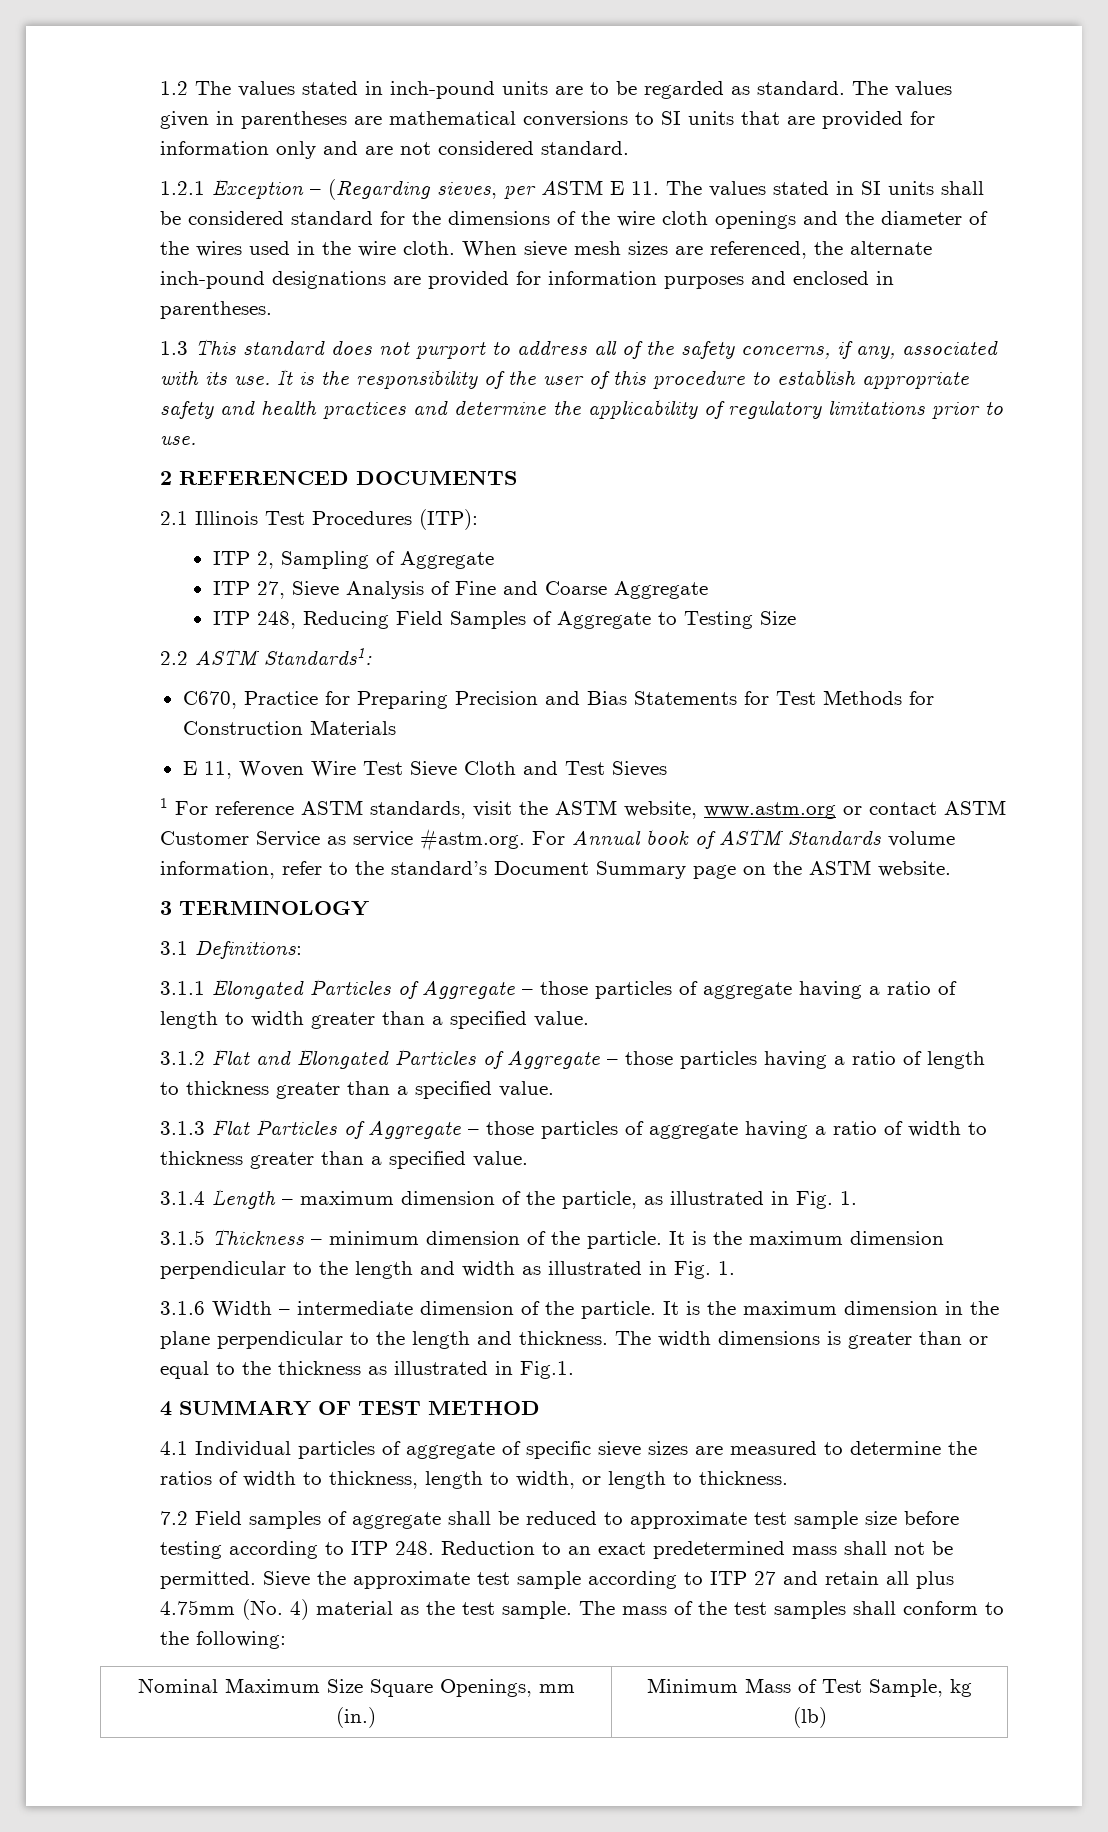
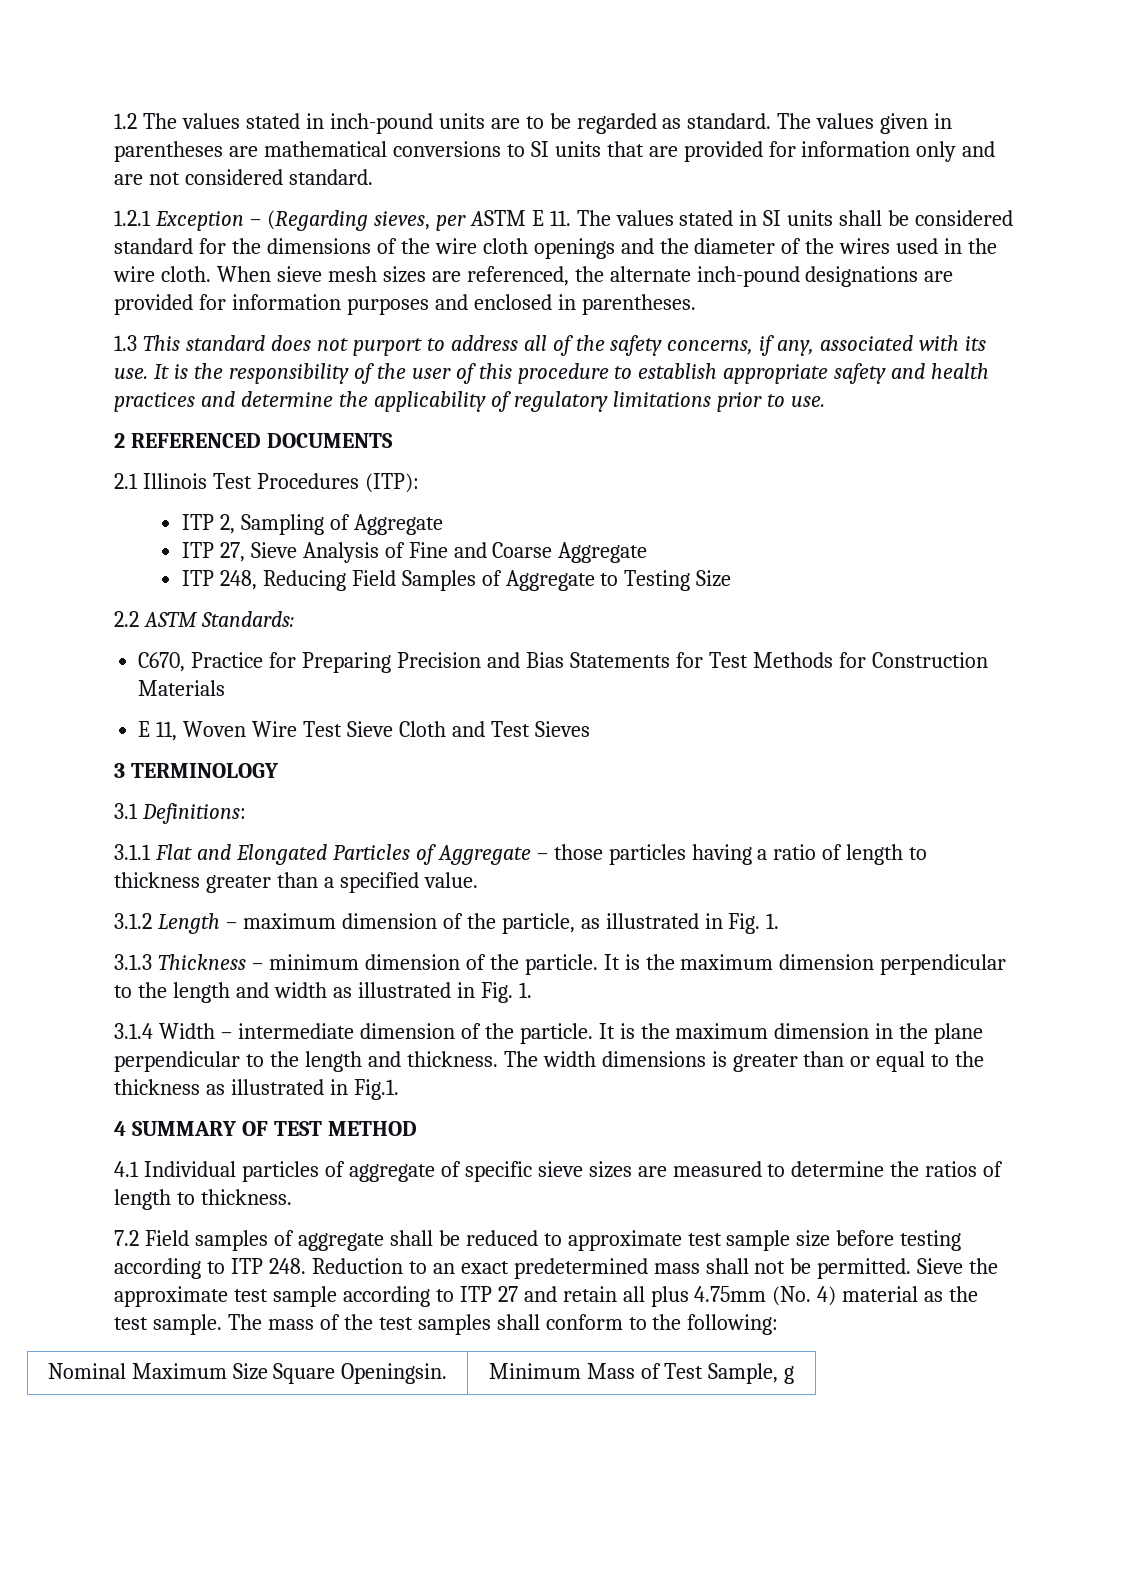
[264,648,373,665] Standards1: -> [200,611,294,627] Standards:
[160,798,1007,819] [160,828,956,851] [160,860,952,879] // 1 For reference ASTM standards, visit the ASTM website, www.astm.org or contact ASTM Customer Service as service #astm.org. For Annual book of ASTM Standards volume information, refer to the standard’s Document Summary page on the ASTM website. -> (590, 729) none
[212,979,958,999] [160,1011,590,1029] [160,1051,206,1065] Elongated Particles of Aggregate – those particles of aggregate having a ratio of length to width greater than a specified value. // 3.1.2 -> (152, 852) none
[160,1119,988,1139] [160,1151,529,1169] [160,1191,206,1205] 3.1.3 Flat Particles of Aggregate – those particles of aggregate having a ratio of width to thickness greater than a specified value. // 3.1.4 -> [114,913,153,929] 3.1.2
[160,1230,206,1245] 3.1.5 -> [114,954,153,970] 3.1.3
[160,1301,206,1315] 3.1.6 -> [114,1023,154,1039] 3.1.4
[243,1471,602,1489] width to thickness, length to width, or -> (1004, 1169) none
[439,1679,575,1697] [336,1707,376,1728] Openings, mm (in.) -> [341,1363,448,1384] Openingsin.
[950,1679,972,1697] [792,1707,827,1728] kg (lb) -> [784,1366,795,1384] g

